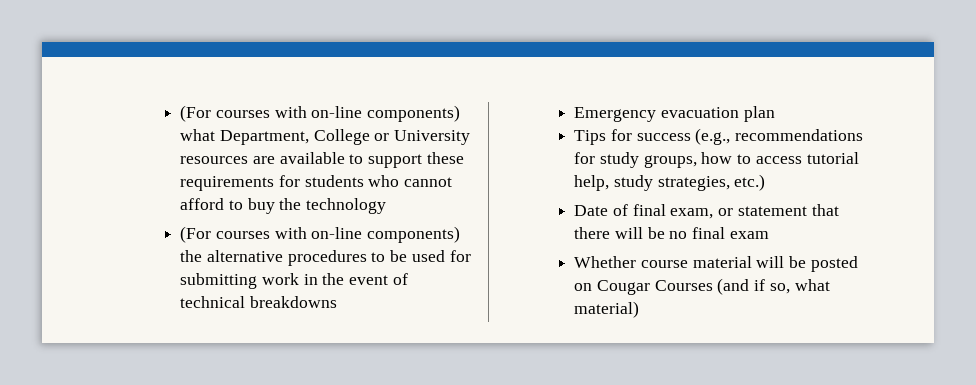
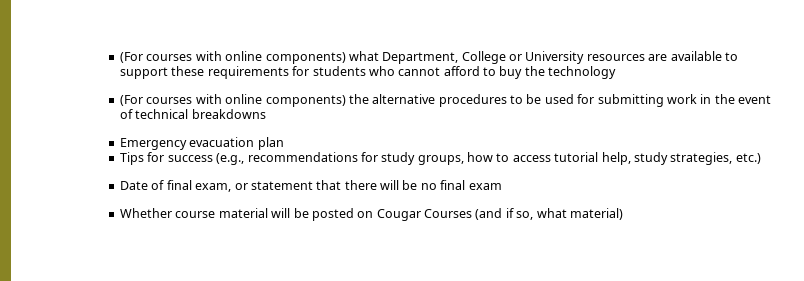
[180,105,363,122] (For courses with on-line -> [120,51,263,63] (For courses with online
[311,227,363,239] on-line -> [225,94,263,104] online

